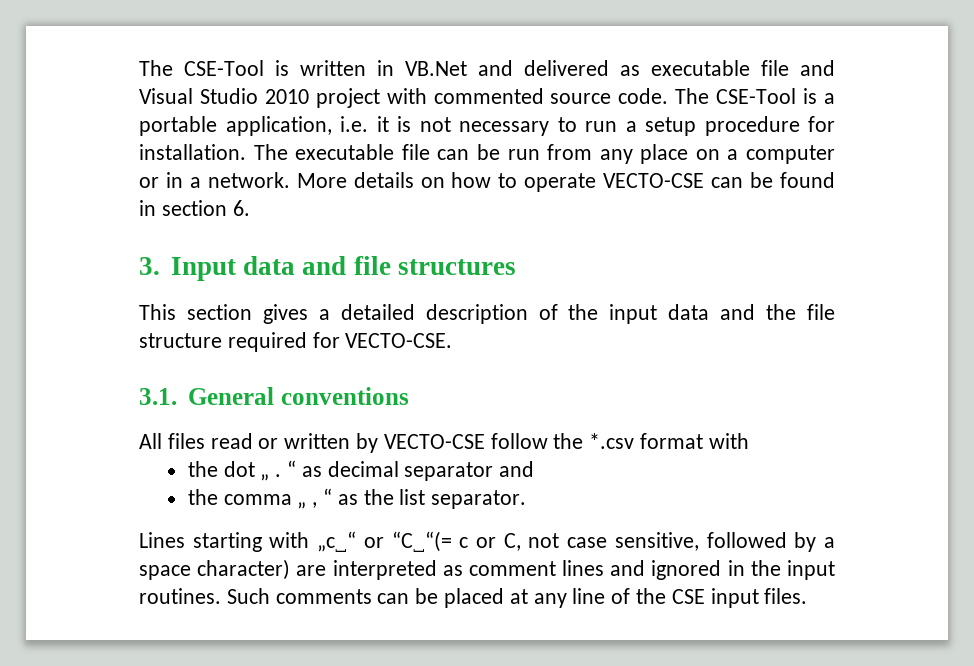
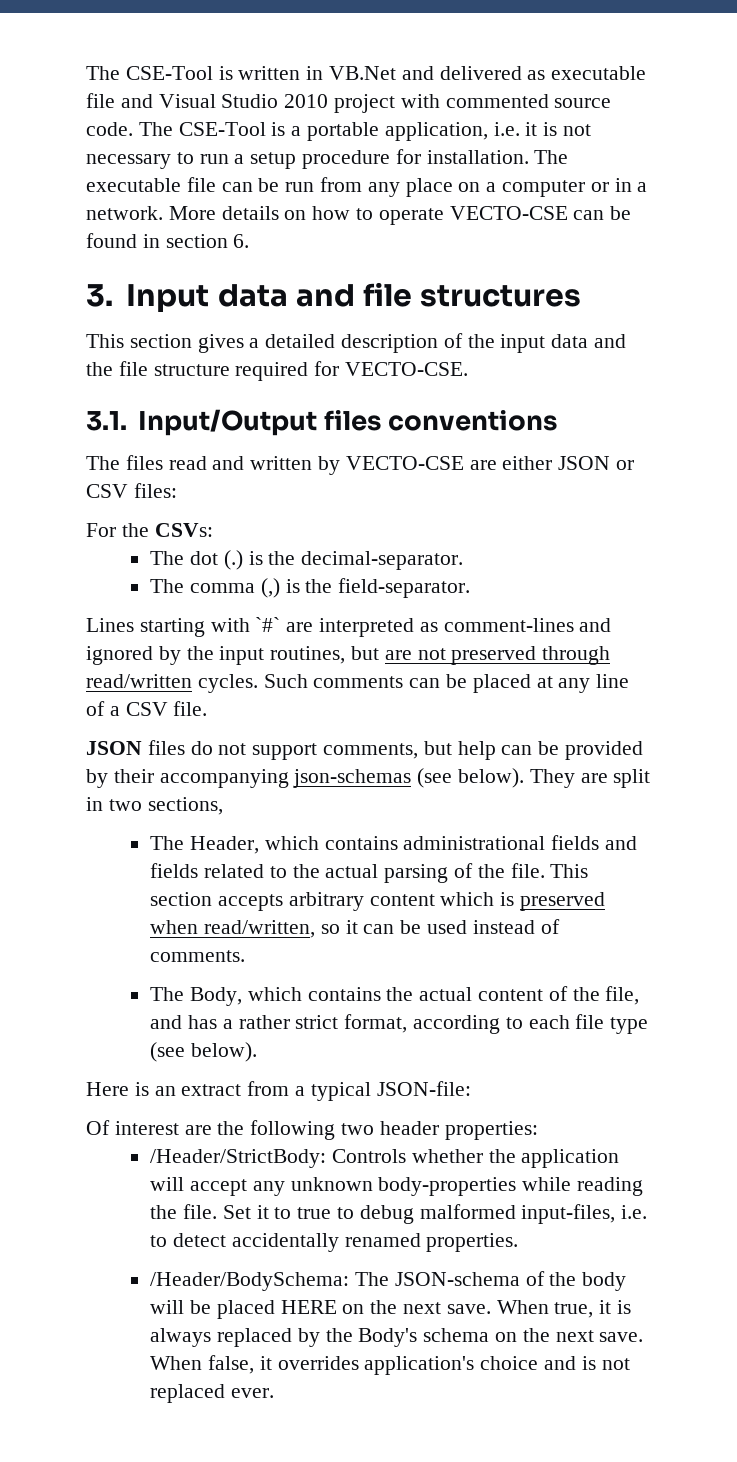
[187,387,274,405] General -> [137,409,381,436] Input/Output files
[139,433,162,449] All -> [86,456,120,470] The
[258,438,279,449] or -> [212,456,245,470] and
[490,433,749,449] [187,460,535,481] [187,488,527,509] [139,531,835,552] [139,559,291,580] follow the *.csv format with // the dot „ . “ as decimal separator and // the comma „ , “ as the list separator. // Lines starting with „c˽“ or “C˽“(= c or C, not case sensitive, followed by a space character) -> [469,456,635,470] [86,483,177,498] [86,523,213,537] [150,550,464,570] [150,578,471,598] [86,617,281,637] are either JSON or CSV files: // For the CSVs: // The dot (.) is the decimal-separator. // The comma (,) is the field-separator. // Lines starting with `#`
[468,560,605,576] comment lines -> [443,618,574,632] comment-lines
[727,560,835,580] [139,588,221,604] in the input routines. -> [158,646,611,665] [86,674,258,693] by the input routines, but are not preserved through read/written cycles.
[636,588,808,608] the CSE input files. -> [109,701,208,716] [86,740,644,760] [86,768,651,788] [86,797,223,815] [150,835,637,854] [150,863,589,883] [150,892,605,911] [150,919,560,938] [150,950,246,962] [150,986,640,1006] [150,1014,649,1034] [150,1042,257,1062] [86,1081,471,1101] [86,1120,538,1140] [150,1149,620,1168] [150,1177,643,1196] [150,1204,648,1224] [150,1233,519,1252] [150,1271,627,1291] [150,1300,631,1319] [150,1328,644,1347] [150,1355,630,1375] [150,1384,274,1403] a CSV file. // JSON files do not support comments, but help can be provided by their accompanying json-schemas (see below). They are split in two sections, // The Header, which contains administrational fields and fields related to the actual parsing of the file. This section accepts arbitrary content which is preserved when read/written, so it can be used instead of comments. // The Body, which contains the actual content of the file, and has a rather strict format, according to each file type (see below). // Here is an extract from a typical JSON-file: // Of interest are the following two header properties: // /Header/StrictBody: Controls whether the application will accept any unknown body-properties while reading the file. Set it to true to debug malformed input-files, i.e. to detect accidentally renamed properties. // /Header/BodySchema: The JSON-schema of the body will be placed HERE on the next save. When true, it is always replaced by the Body's schema on the next save. When false, it overrides application's choice and is not replaced ever.

